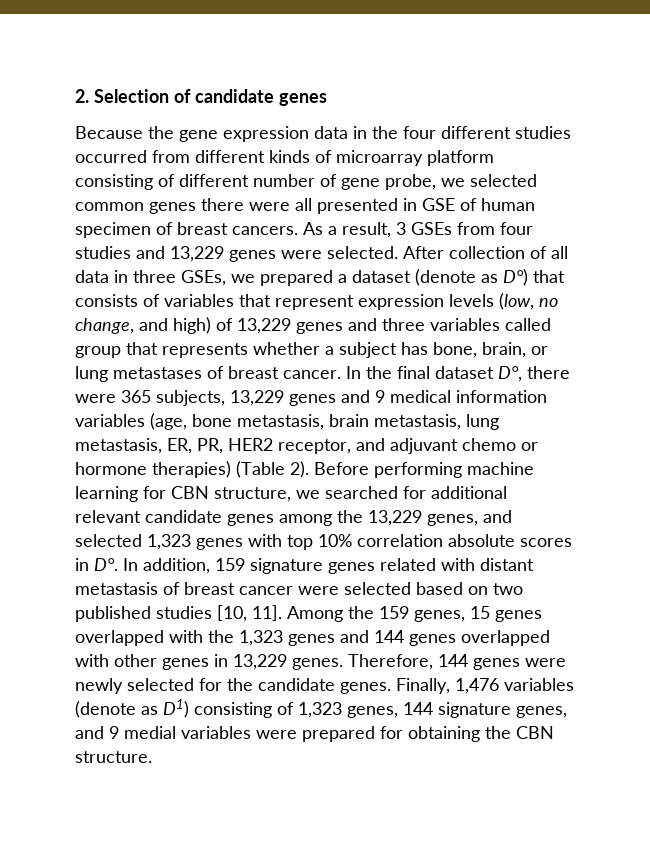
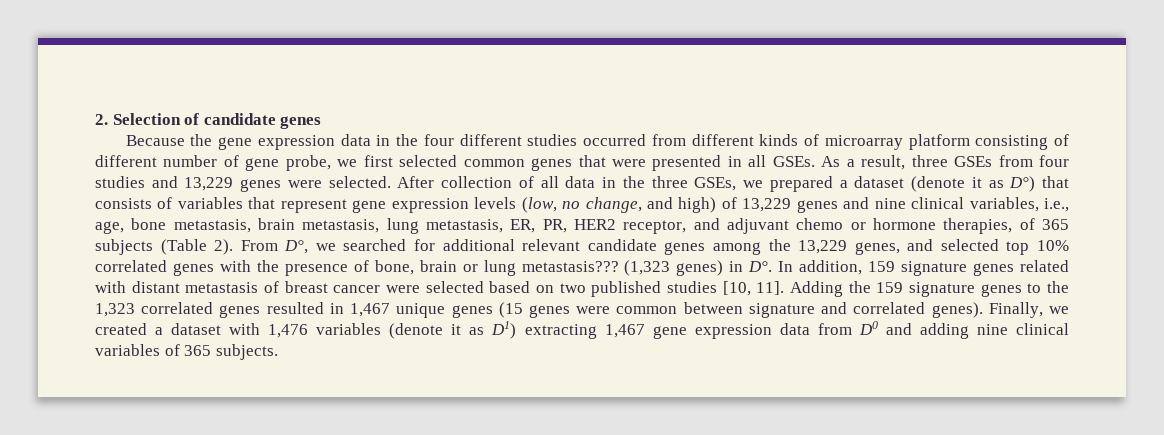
(465, 182) none -> [363,155,393,167] first
[201,198,535,214] [75,222,298,238] there were all presented in GSE of human specimen of breast cancers. -> [578,155,815,171] that were presented in all GSEs.
[396,222,406,235] 3 -> [911,155,948,167] three
(128, 276) none -> [622,176,645,188] the
(476, 277) none -> [971,177,982,188] it
(354, 302) none -> [352,200,387,213] gene
[382,318,551,331] [75,342,548,358] [75,366,570,382] [75,390,547,406] [75,413,187,430] three variables called group that represents whether a subject has bone, brain, or lung metastases of breast cancer. In the final dataset D°, there were 365 subjects, 13,229 genes and 9 medical information variables (age, -> [874,197,1070,212] [95,221,124,234] nine clinical variables, i.e., age,
[152,461,534,478] [75,486,291,502] therapies) (Table 2). Before performing machine learning for CBN structure, -> [943,218,1070,234] [95,239,309,255] therapies, of 365 subjects (Table 2). From D°,
[147,534,572,550] 1,323 genes with top 10% correlation absolute scores -> [1006,240,1069,255] [95,260,724,276] top 10% correlated genes with the presence of bone, brain or lung metastasis??? (1,323 genes)
[287,606,343,622] Among -> [789,281,843,297] Adding
[414,606,542,622] [75,630,550,646] [75,654,566,670] [75,678,450,694] genes, 15 genes overlapped with the 1,323 genes and 144 genes overlapped with other genes in 13,229 genes. Therefore, 144 genes were newly selected for the candidate genes. Finally, -> [908,281,1069,297] [95,302,1069,318] [95,323,261,335] signature genes to the 1,323 correlated genes resulted in 1,467 unique genes (15 genes were common between signature and correlated genes). Finally, we created a dataset with
(136, 709) none -> [451,324,462,335] it
[194,702,567,718] [75,726,554,742] [75,751,152,763] consisting of 1,323 genes, 144 signature genes, and 9 medial variables were prepared for obtaining the CBN structure. -> [524,321,1069,339] [95,344,278,360] extracting 1,467 gene expression data from D0 and adding nine clinical variables of 365 subjects.

